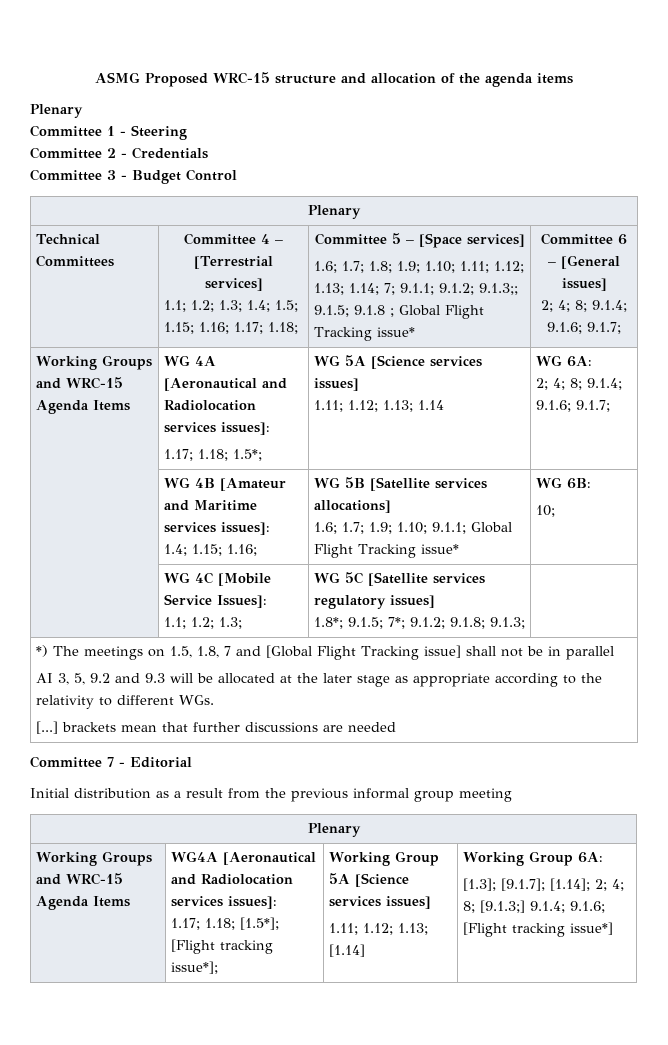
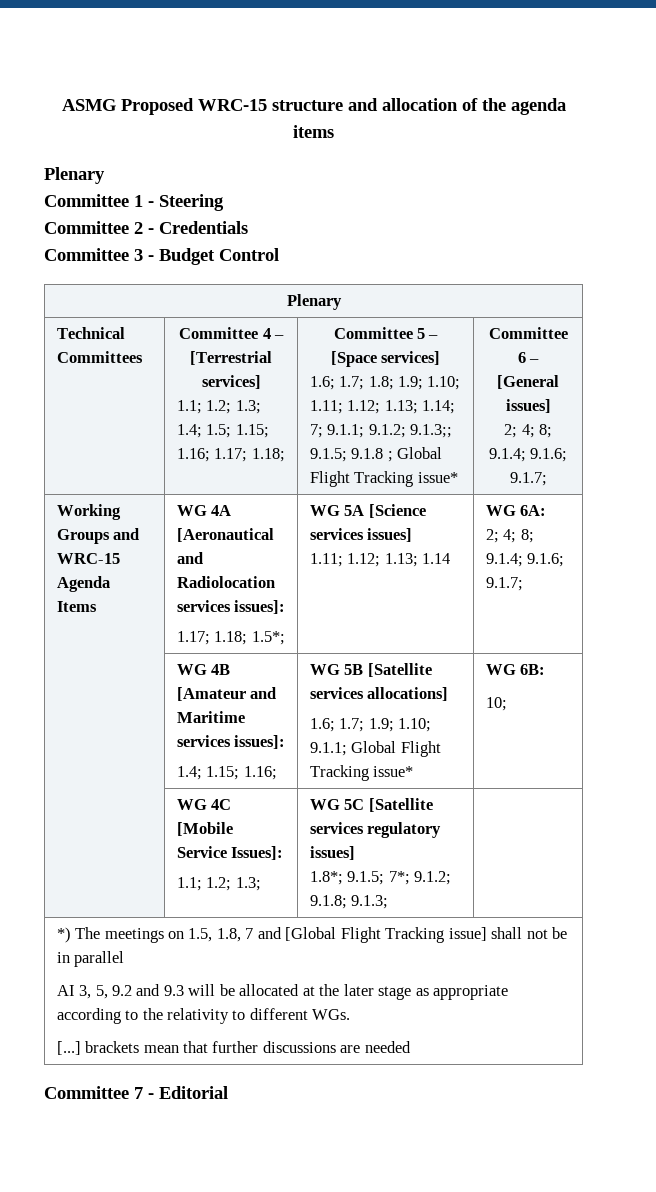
[30,788,512,802] [307,823,361,837] [35,851,152,866] [35,873,123,885] [35,896,130,910] [170,851,316,865] [170,874,293,885] [170,896,277,909] [170,917,279,930] [170,939,273,954] [170,961,218,974] [328,851,439,866] [328,873,409,887] [328,896,431,909] [328,923,428,935] [328,944,365,957] [462,851,603,866] [462,878,624,891] [462,900,605,913] [462,922,613,937] // Initial distribution as a result from the previous informal group meeting // Plenary // Working Groups and WRC-15 Agenda Items | WG4A [Aeronautical and Radiolocation services issues]: // 1.17; 1.18; [1.5*]; [Flight tracking issue*]; | Working Group 5A [Science services issues] // 1.11; 1.12; 1.13; [1.14] | Working Group 6A: // [1.3]; [9.1.7]; [1.14]; 2; 4; 8; [9.1.3;] 9.1.4; 9.1.6; [Flight tracking issue*] -> (228, 1092) none

